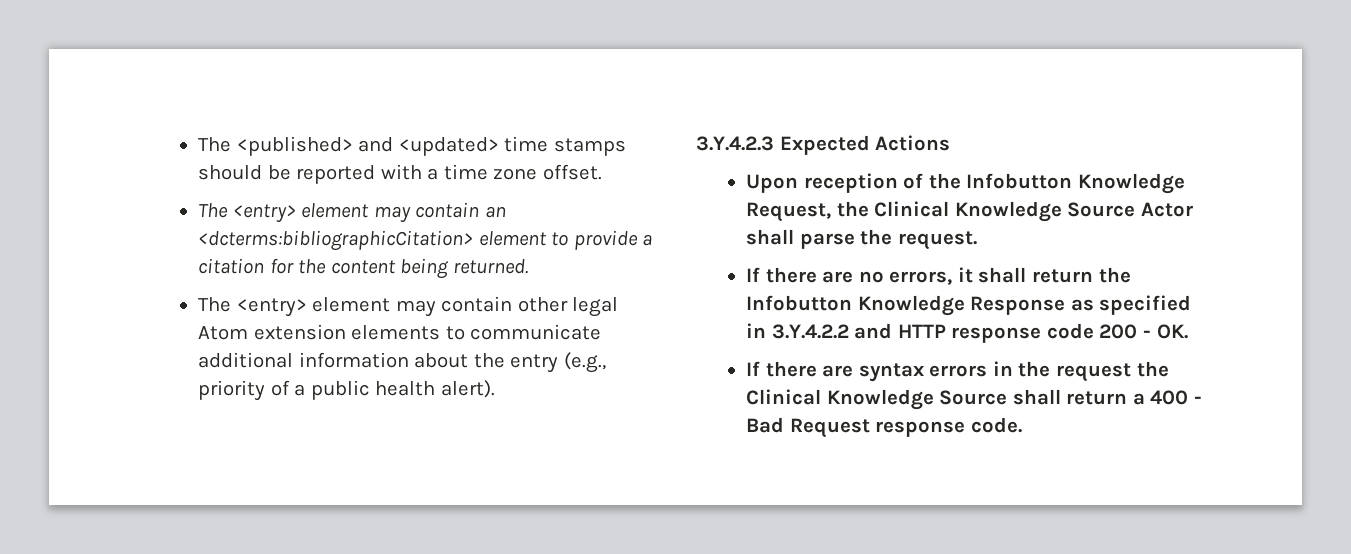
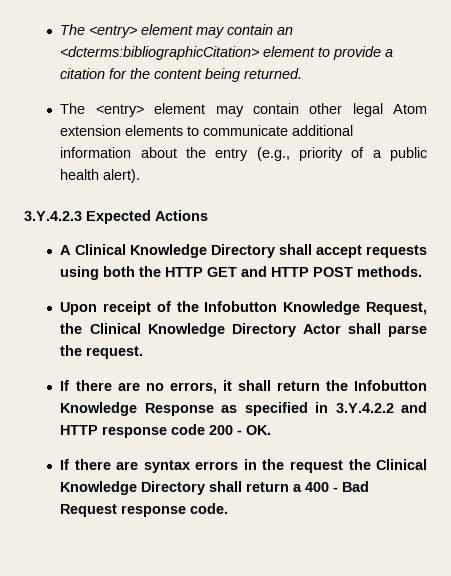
[198,136,626,156] [198,164,602,184] [198,203,229,218] The <published> and <updated> time stamps should be reported with a time zone offset. // The -> [60,24,86,35] The
(951, 143) none -> [60,244,427,258] [60,266,423,280] // A Clinical Knowledge Directory shall accept requests using both the HTTP GET and HTTP POST methods.
[803,173,898,193] reception -> [103,301,152,315] receipt
[1067,202,1136,217] Source -> [231,323,296,337] Directory
[939,390,1008,405] Source -> [141,481,206,495] Directory

